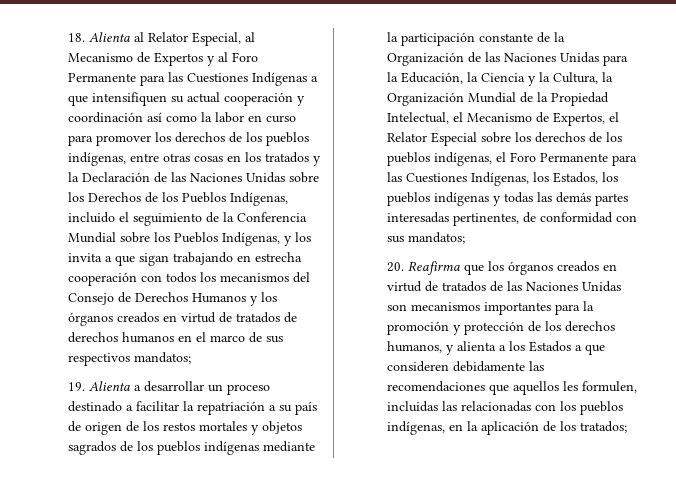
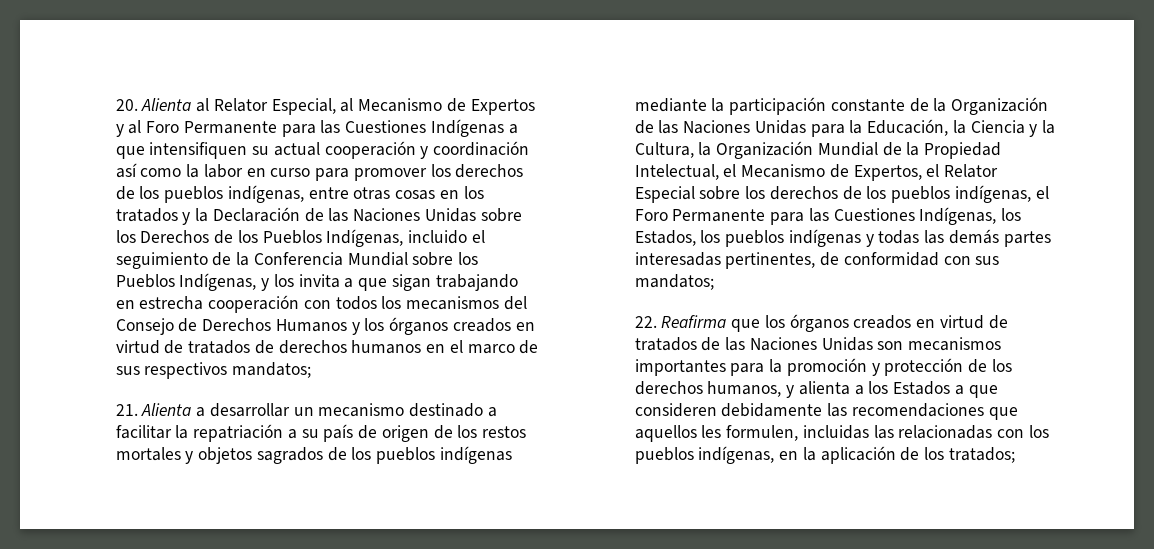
[67,33,85,42] 18. -> [115,99,138,111] 20.
[67,382,85,391] 19. -> [115,404,138,416] 21.
[226,384,270,395] proceso -> [318,403,405,417] mecanismo
[386,262,404,272] 20. -> [634,316,657,328] 22.

